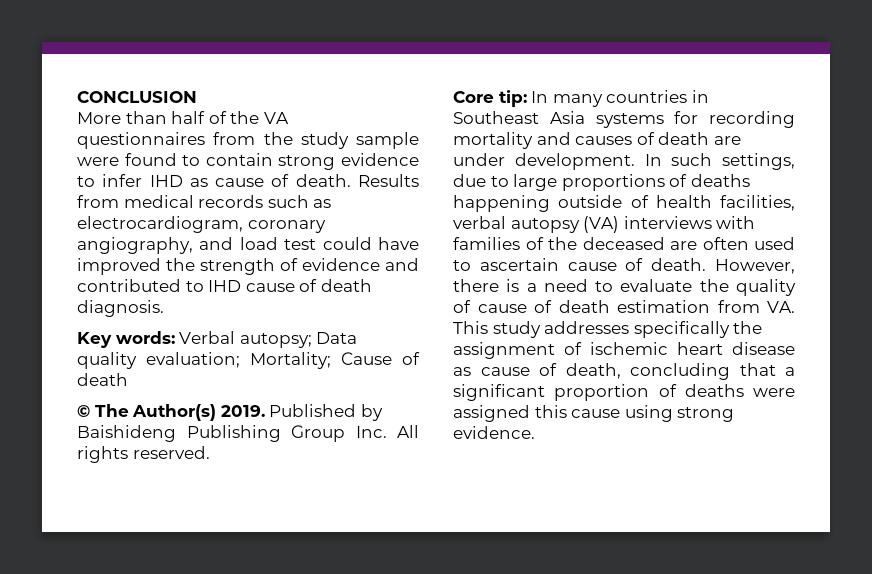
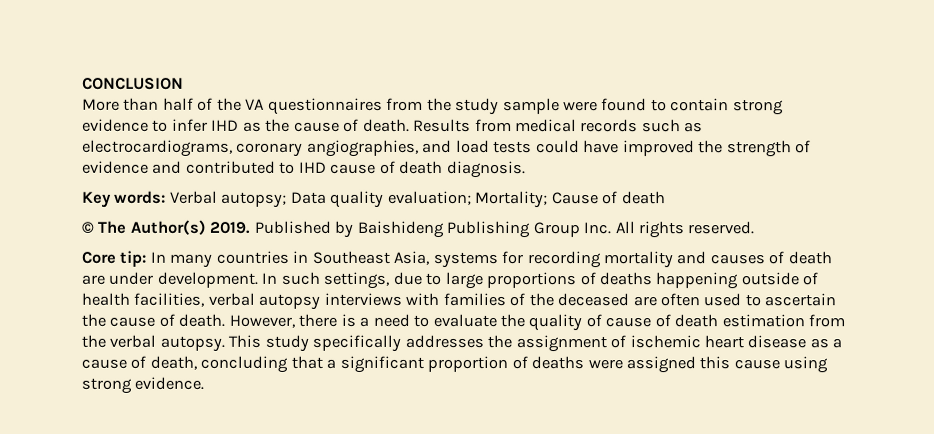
(208, 182) none -> [265,118,291,132] the
[77,216,326,233] [77,237,193,254] electrocardiogram, coronary angiography, -> [82,139,419,157] electrocardiograms, coronary angiographies,
[284,239,317,250] test -> [493,141,533,154] tests
[549,111,585,124] Asia -> [393,250,430,265] Asia,
[583,216,620,233] (VA) -> (321, 301) none
(559, 264) none -> [81,313,106,327] the
[767,301,795,313] [453,321,730,338] VA. This study addresses specifically -> [81,334,484,352] the verbal autopsy. This study specifically addresses
(471, 371) none -> [832,338,843,349] a

